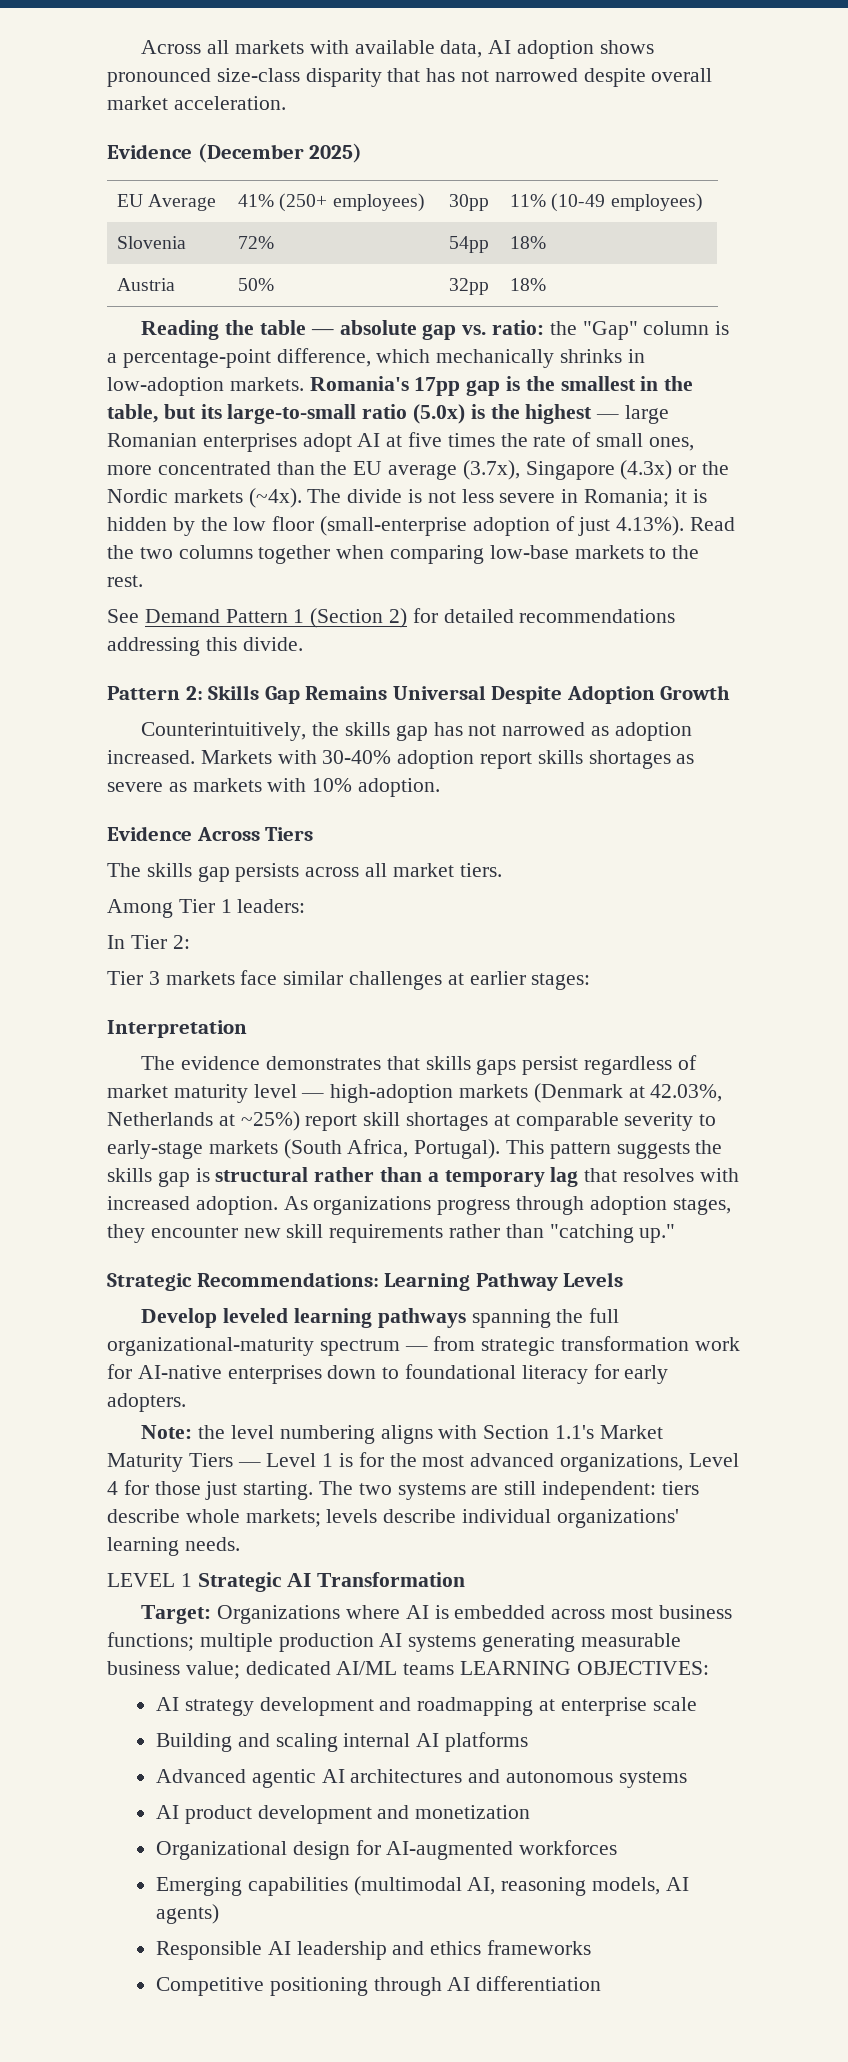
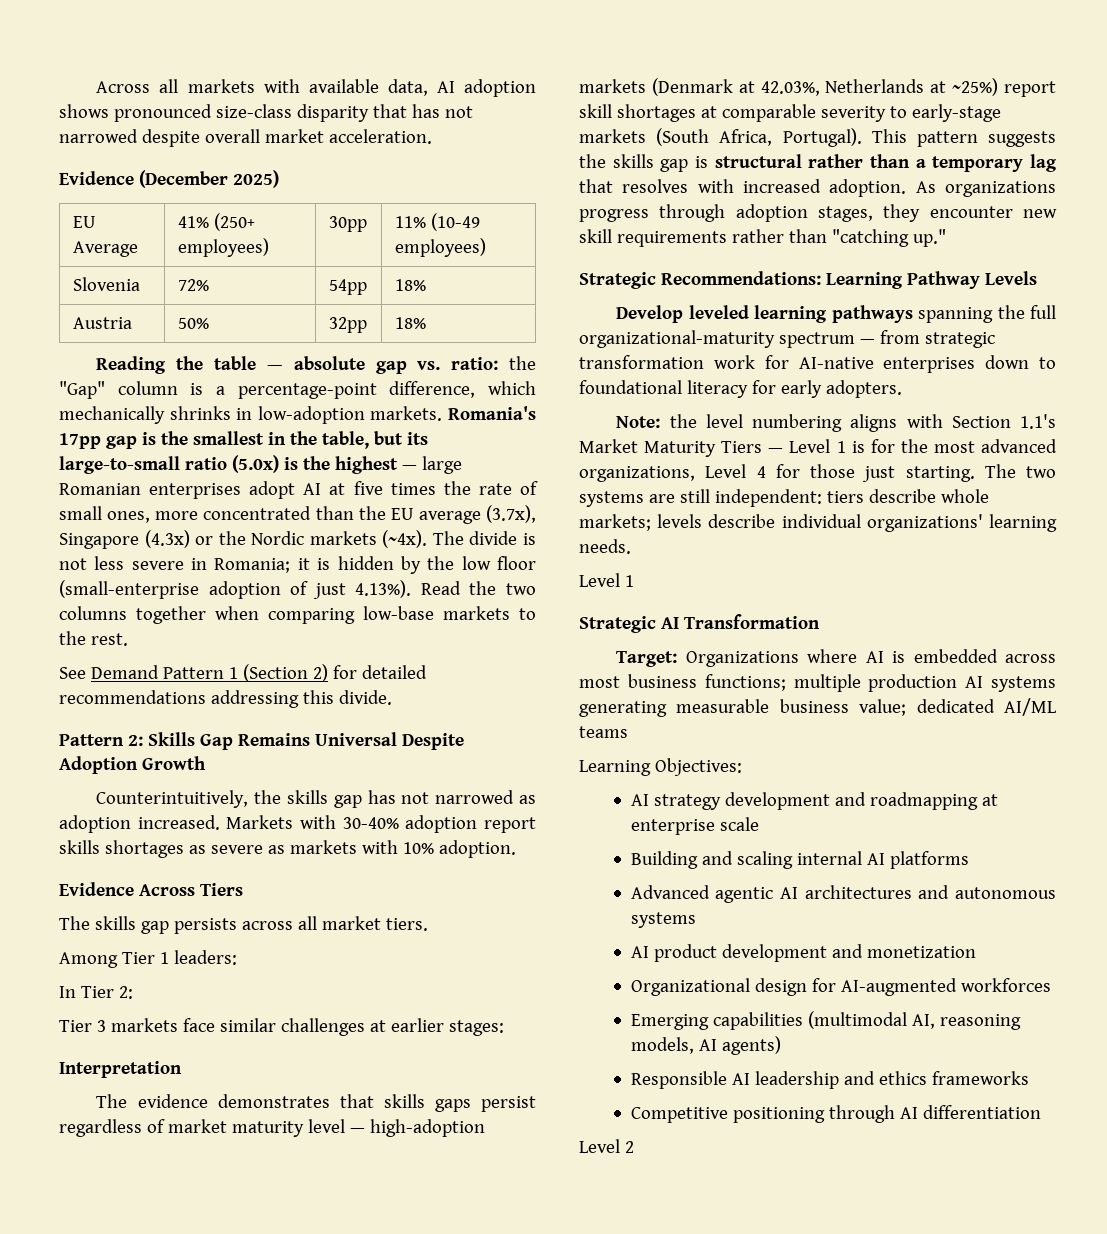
[107,1573,192,1587] LEVEL 1 -> [579,573,634,587] Level 1 //
[460,1661,709,1675] LEARNING OBJECTIVES: -> [579,758,742,776] // Learning Objectives:
(602, 1983) none -> [579,1139,634,1153] // Level 2

